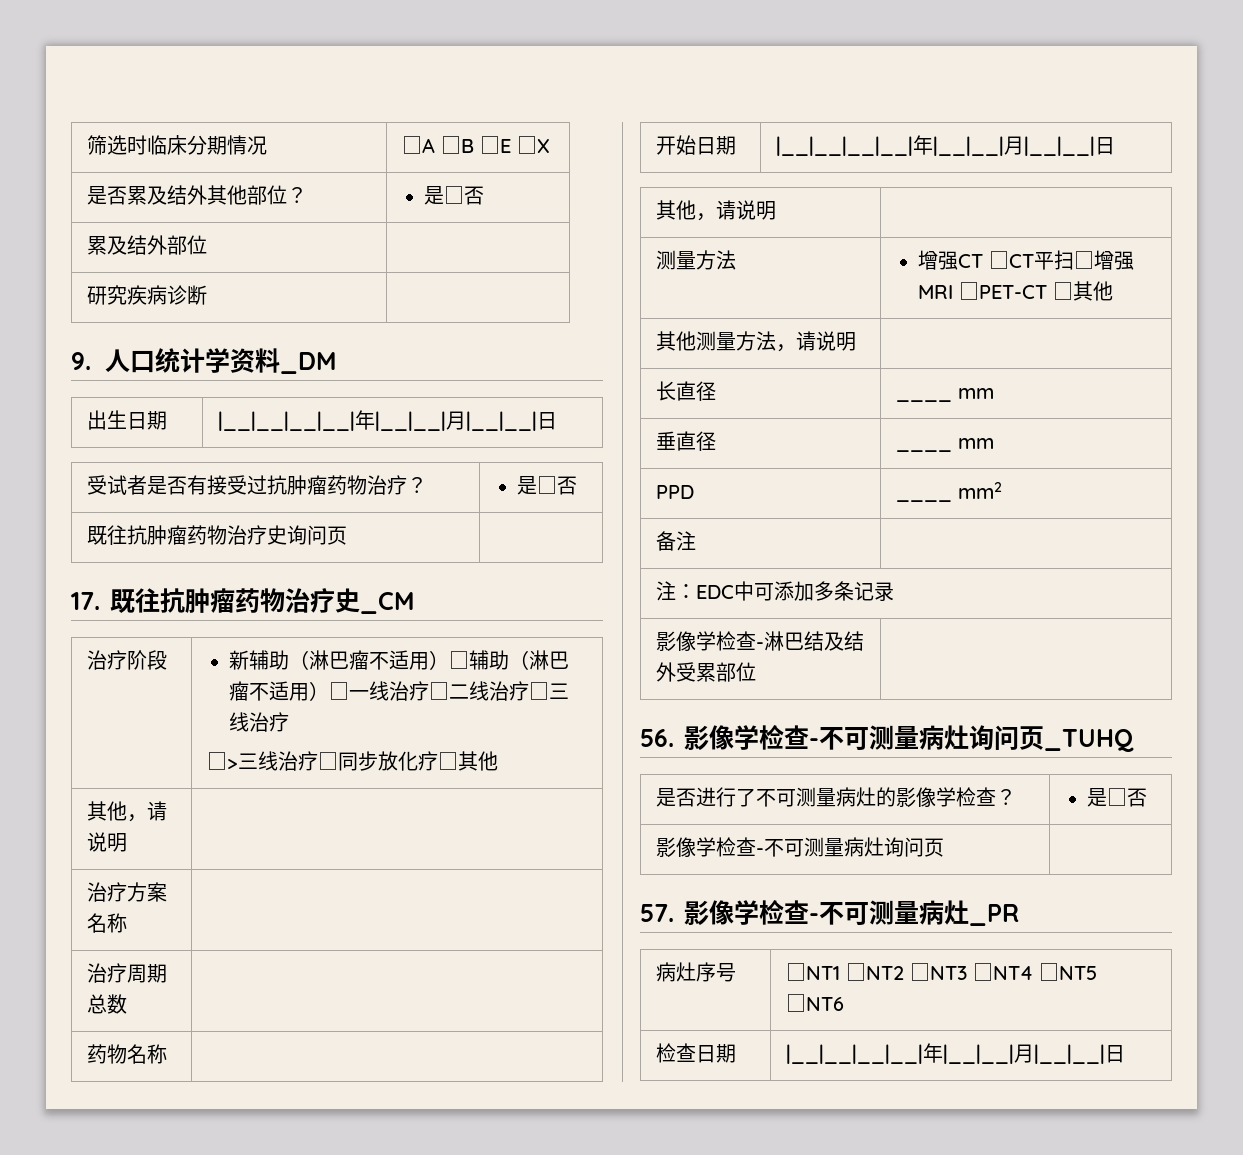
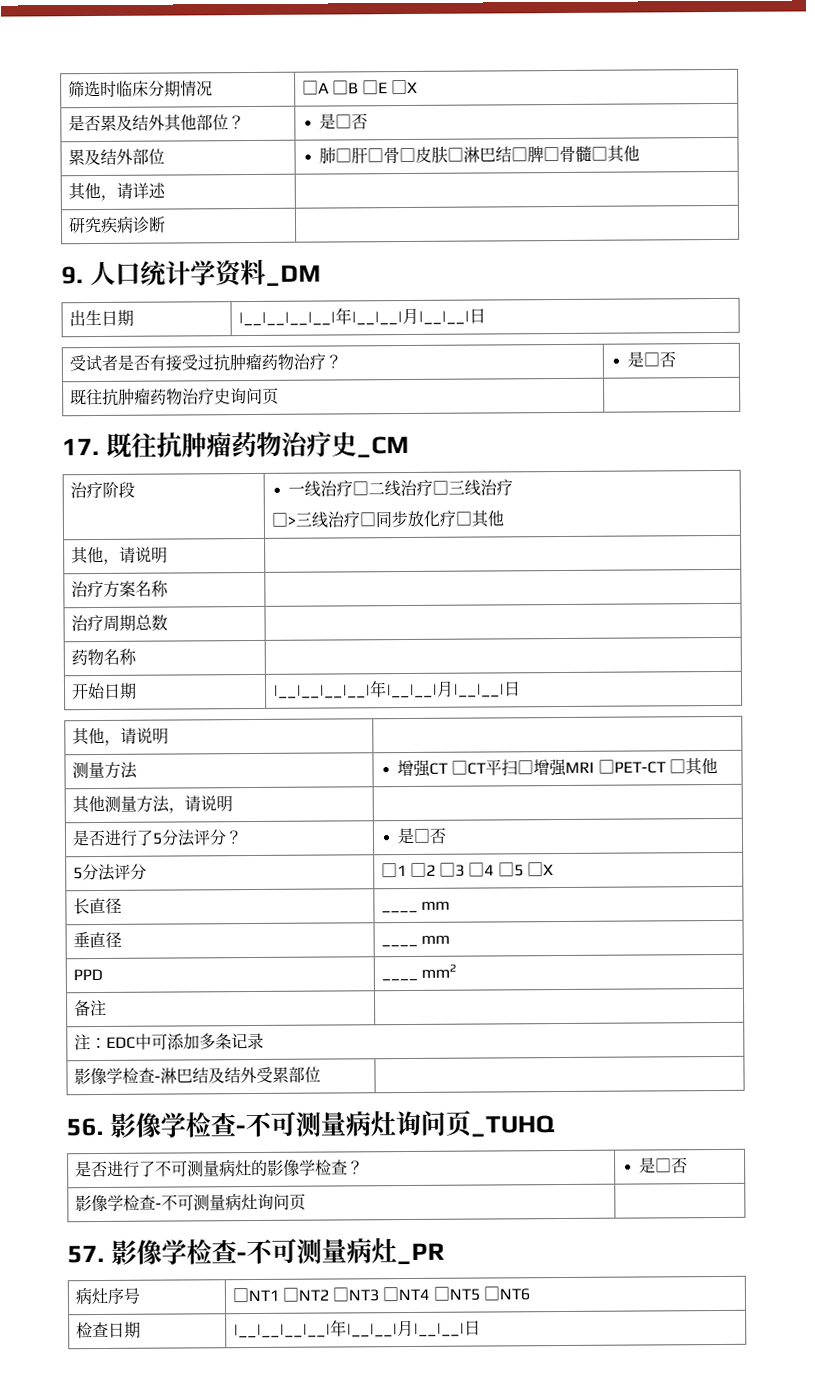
(207, 245) none -> [319,145,641,164] [67,182,166,201] | 肺□肝□骨□皮肤□淋巴结□脾□骨髓□其他 // 其他，请详述
[228,650,569,670] [228,681,349,701] 新辅助（淋巴瘤不适用）□辅助（淋巴瘤不适用）□ -> (135, 489) none
(856, 341) none -> [71,829,243,847] [397,827,448,845] [72,863,147,882] [380,862,555,878] // 是否进行了5分法评分？ | 是□否 // 5分法评分 | □1 □2 □3 □4 □5 □X

